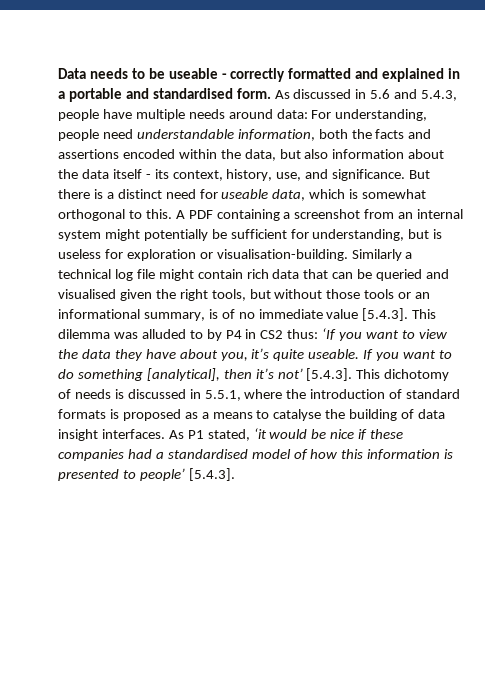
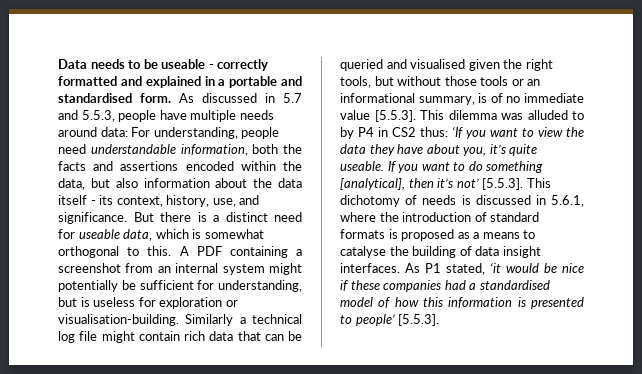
[370,89,458,101] 5.6 and 5.4.3, -> [283,93,302,103] [58,110,115,122] 5.7 and 5.5.3,
[362,308,409,321] [5.4.3]. -> [374,110,416,122] [5.5.3].
[306,368,353,381] [5.4.3]. -> [482,178,524,190] [5.5.3].
[204,390,241,401] 5.5.1, -> [551,195,584,207] 5.6.1,
[188,468,235,481] [5.4.3]. -> [398,314,440,326] [5.5.3].

